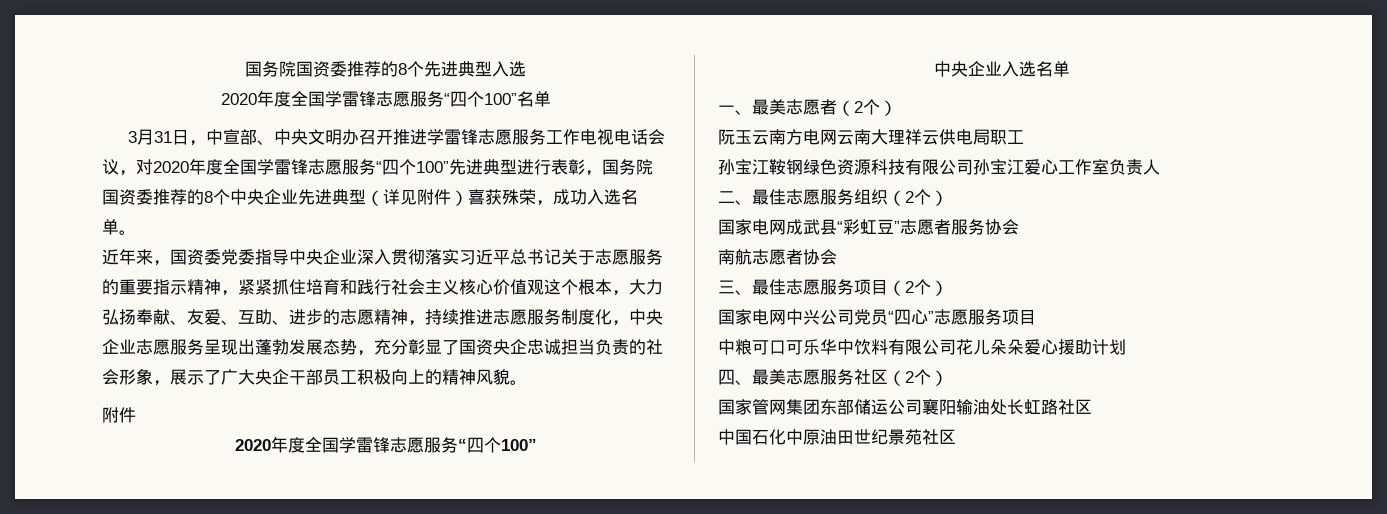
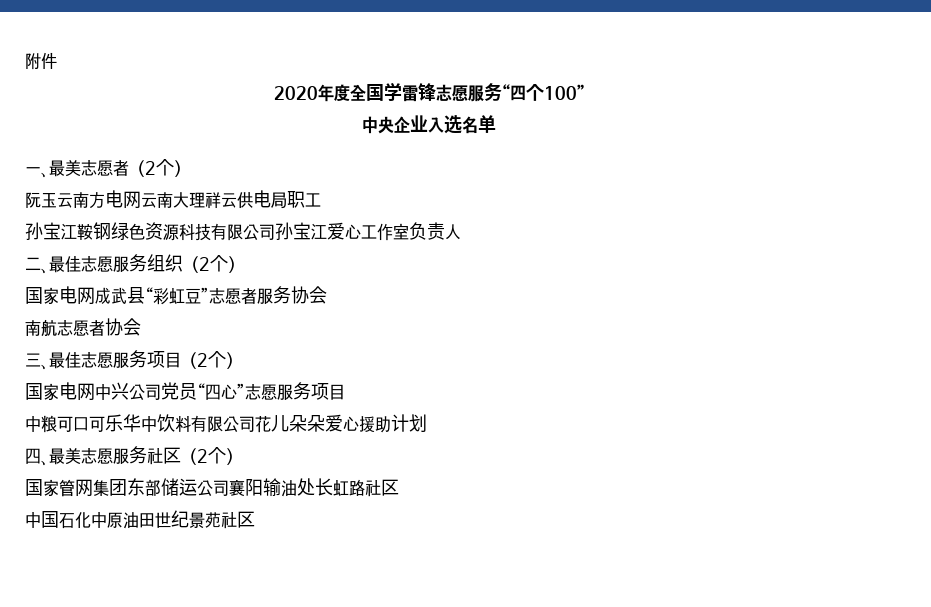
[245,61,526,77] [220,90,551,107] [128,129,666,146] [102,158,653,176] [102,189,638,206] [102,219,136,235] [102,248,663,266] [102,279,663,296] [102,309,663,326] [102,339,663,356] [102,368,527,386] 国务院国资委推荐的8个先进典型入选 // 2020年度全国学雷锋志愿服务“四个100”名单 // 3月31日，中宣部、中央文明办召开推进学雷锋志愿服务工作电视电话会议，对2020年度全国学雷锋志愿服务“四个100”先进典型进行表彰，国务院国资委推荐的8个中央企业先进典型（详见附件）喜获殊荣，成功入选名单。 // 近年来，国资委党委指导中央企业深入贯彻落实习近平总书记关于志愿服务的重要指示精神，紧紧抓住培育和践行社会主义核心价值观这个根本，大力弘扬奉献、友爱、互助、进步的志愿精神，持续推进志愿服务制度化，中央企业志愿服务呈现出蓬勃发展态势，充分彰显了国资央企忠诚担当负责的社会形象，展示了广大央企干部员工积极向上的精神风貌。 // -> (25, 61) none

